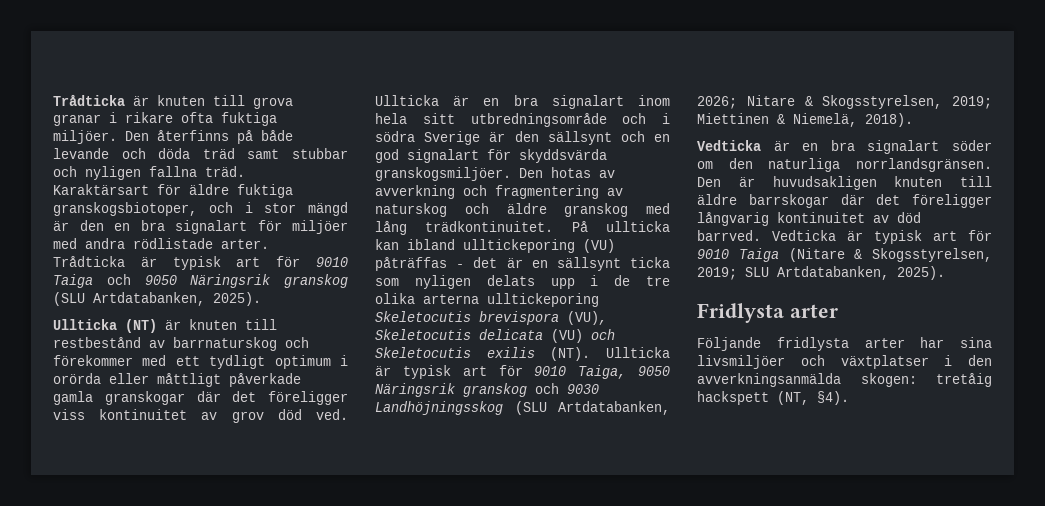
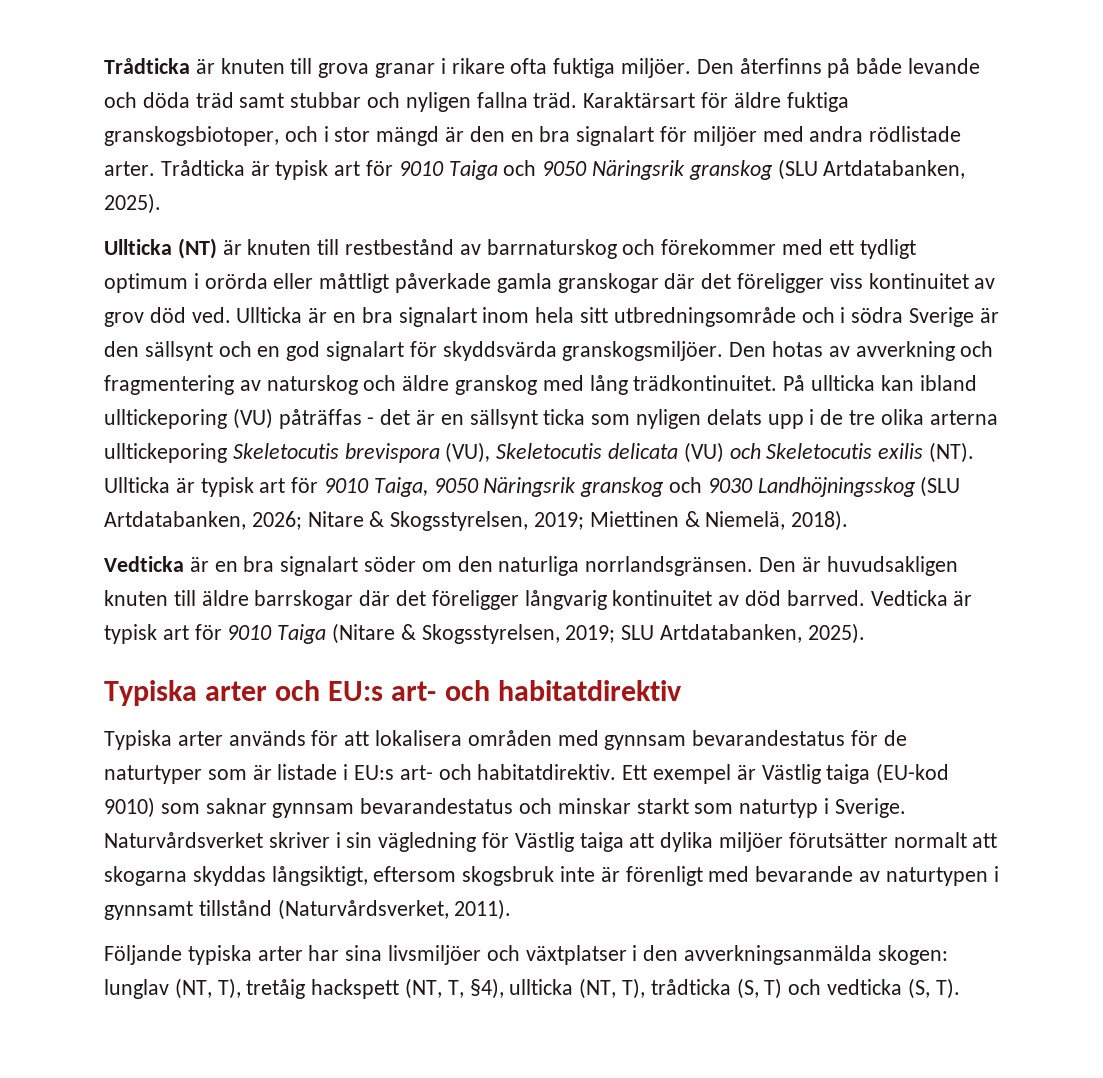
[697,303,838,323] Fridlysta arter -> [104,680,682,706] [104,730,907,750] [104,763,950,784] [104,797,906,818] [104,832,998,852] [104,866,999,886] [104,899,512,920] Typiska arter och EU:s art- och habitatdirektiv // Typiska arter används för att lokalisera områden med gynnsam bevarandestatus för de naturtyper som är listade i EU:s art- och habitatdirektiv. Ett exempel är Västlig taiga (EU-kod 9010) som saknar gynnsam bevarandestatus och minskar starkt som naturtyp i Sverige. Naturvårdsverket skriver i sin vägledning för Västlig taiga att dylika miljöer förutsätter normalt att skogarna skyddas långsiktigt, eftersom skogsbruk inte är förenligt med bevarande av naturtypen i gynnsamt tillstånd (Naturvårdsverket, 2011).
[776,337,849,351] fridlysta -> [187,945,252,965] typiska
[936,373,992,387] [697,391,849,405] tretåig hackspett (NT, §4). -> [104,978,960,999] lunglav (NT, T), tretåig hackspett (NT, T, §4), ullticka (NT, T), trådticka (S, T) och vedticka (S, T).

